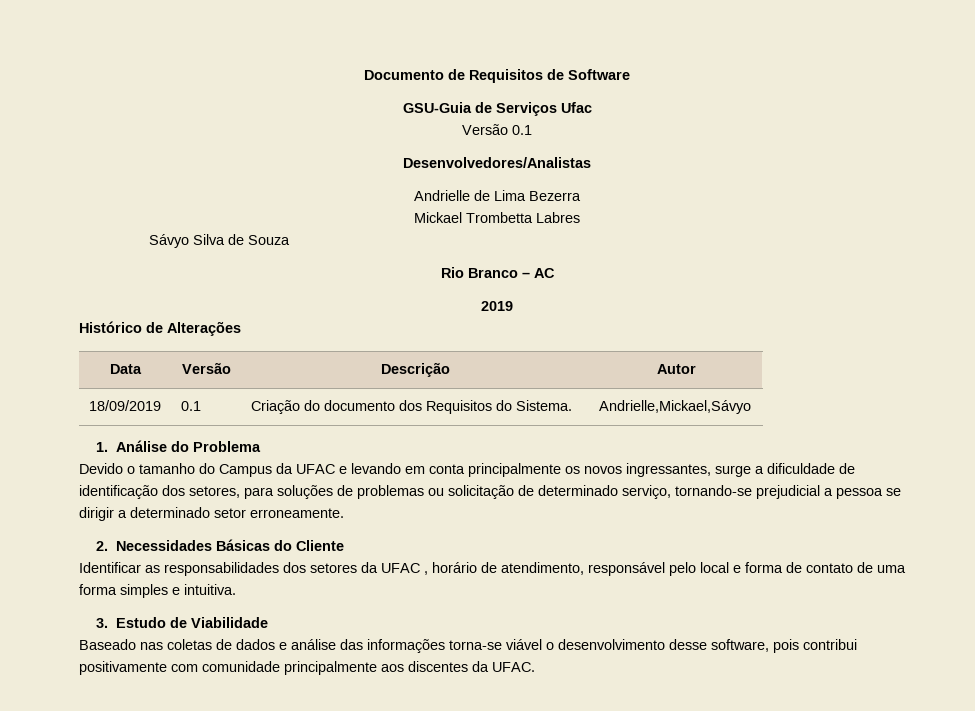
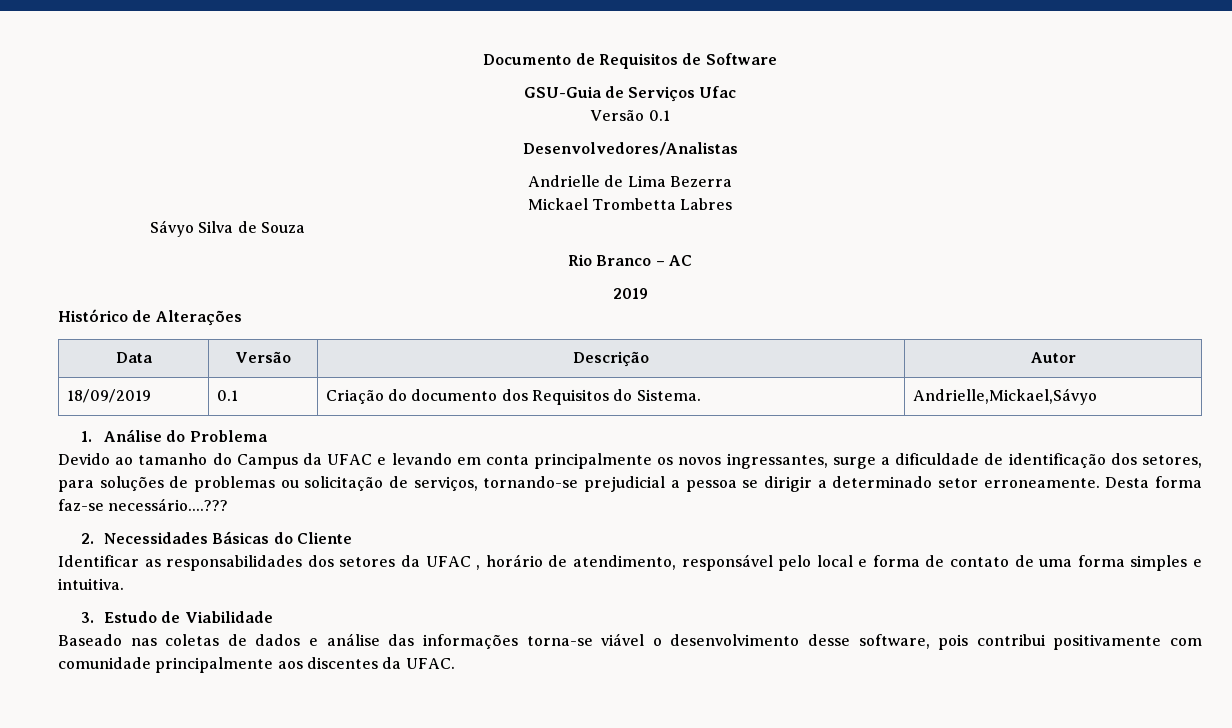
[127,466,135,474] o -> [115,457,134,465] ao
[538,485,671,499] determinado serviço, -> [413,476,478,491] serviços,
(344, 513) none -> [1105,476,1203,488] [58,498,229,511] Desta forma faz-se necessário....???

